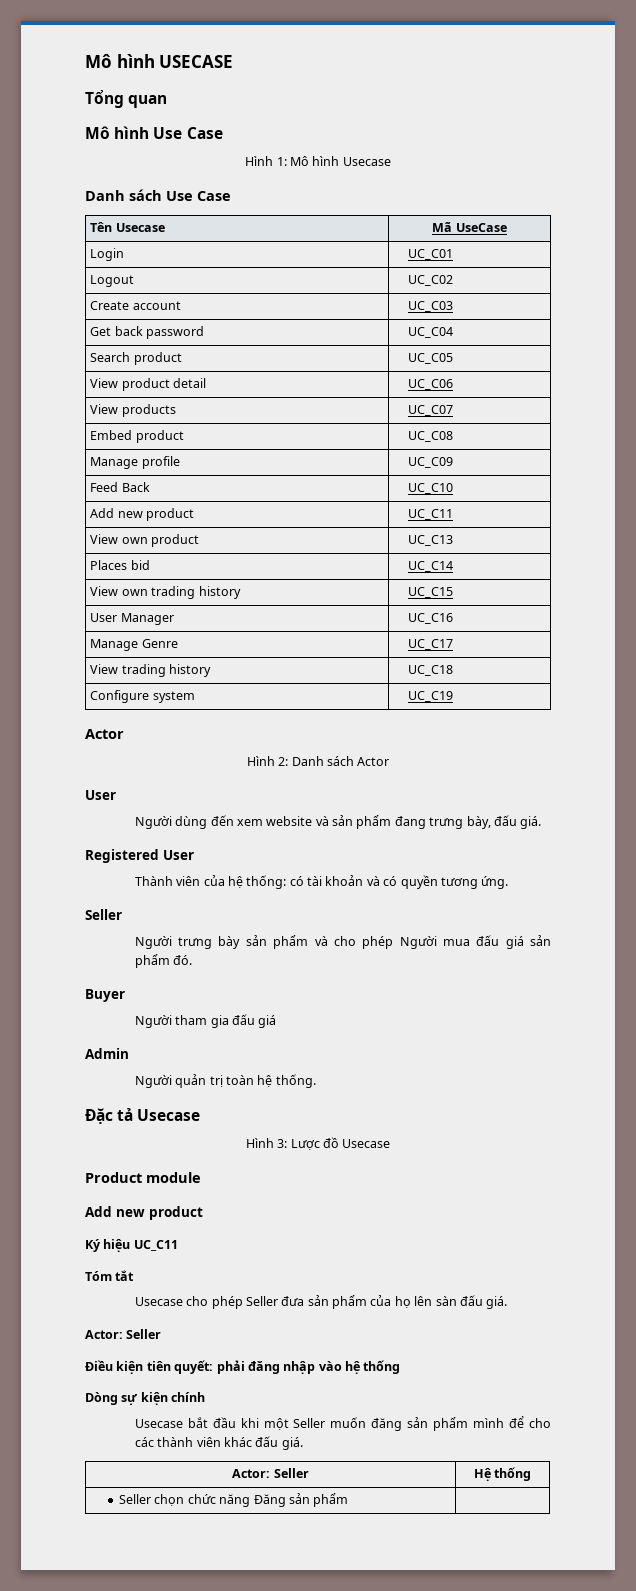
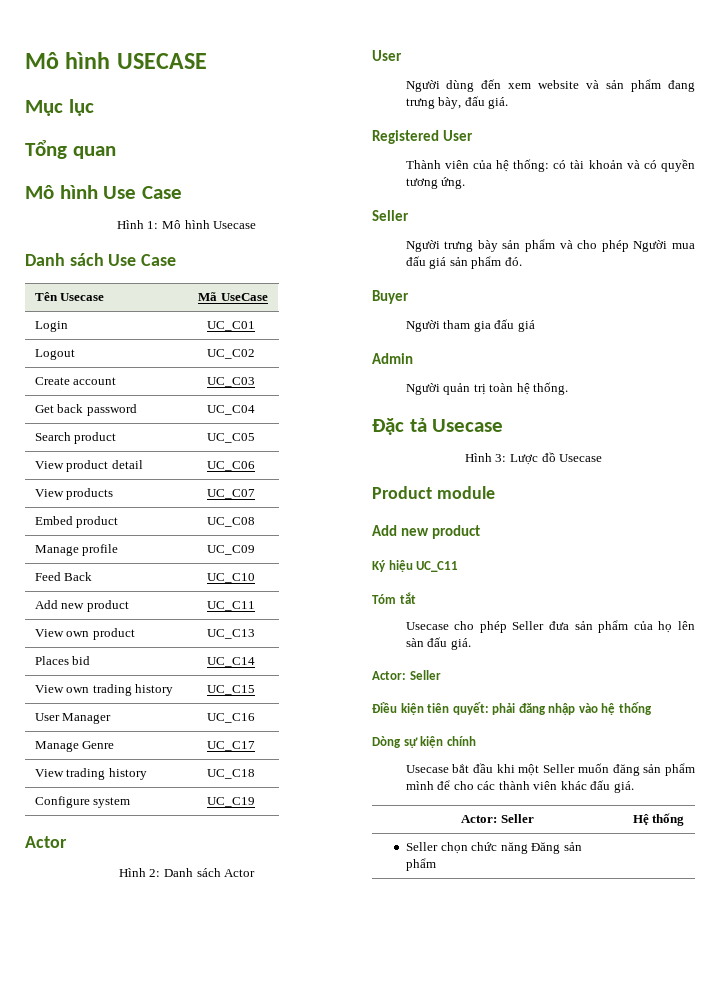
(234, 61) none -> [25,99,94,116] // Mục lục

